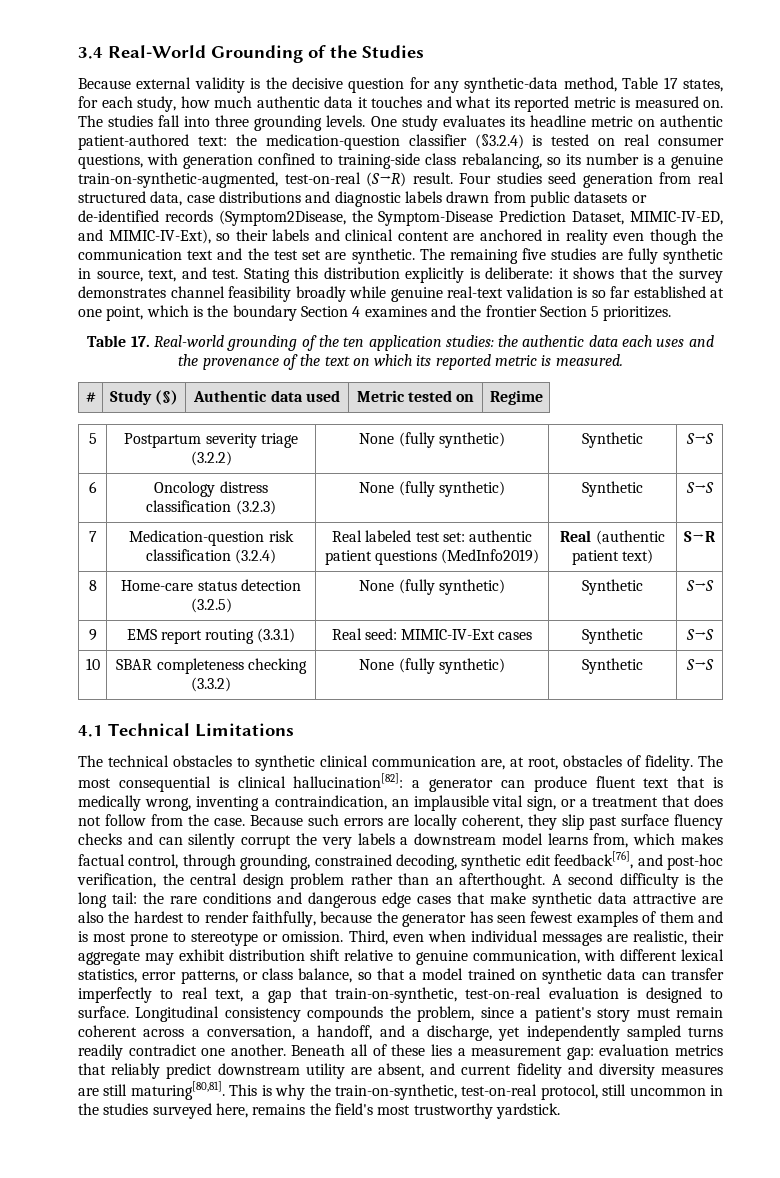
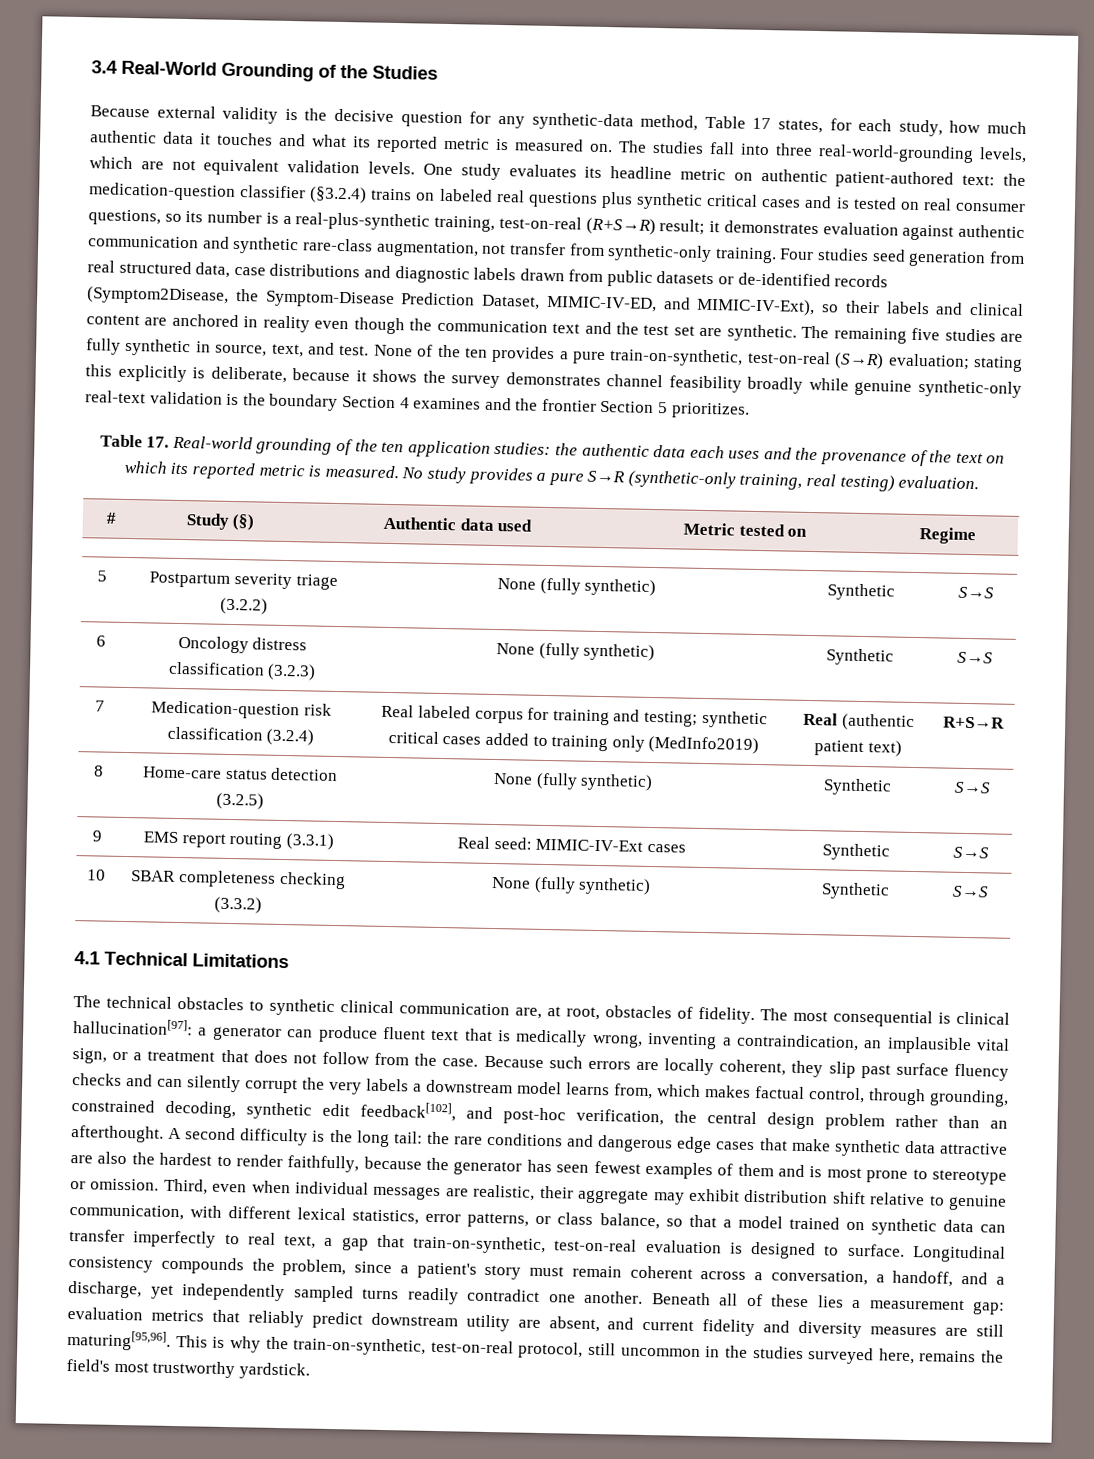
[254,115,323,131] grounding -> [818,144,1027,164] [89,156,361,176] real-world-grounding levels, which are not equivalent validation
(524, 141) none -> [371,188,833,210] trains on labeled real questions plus synthetic critical cases and
[147,153,542,169] with generation confined to training-side class rebalancing, -> (161, 217) none
[671,154,724,169] [78,172,453,188] genuine train-on-synthetic-augmented, test-on-real (S→R) result. -> [295,212,1026,241] [88,235,777,264] real-plus-synthetic training, test-on-real (R+S→R) result; it demonstrates evaluation against authentic communication and synthetic rare-class augmentation, not transfer from synthetic-only training.
[243,267,554,283] Stating this distribution explicitly is deliberate: -> [373,344,1024,372] [85,364,351,383] None of the ten provides a pure train-on-synthetic, test-on-real (S→R) evaluation; stating this explicitly is deliberate, because
[619,267,648,279] that -> (418, 376) none
(443, 294) none -> [917,379,1022,398] synthetic-only
[591,286,724,298] [78,305,203,321] so far established at one point, which is -> (240, 399) none
(623, 360) none -> [401,466,980,492] No study provides a pure S→R (synthetic-only training, real testing) evaluation.
[415,530,533,542] [324,550,437,565] test set: authentic patient questions -> [474,707,768,729] [387,730,645,752] corpus for training and testing; synthetic critical cases added to training only
[684,531,716,542] S→R -> [943,716,1005,729] R+S→R
[293,773,404,788] hallucination[82]: -> [73,1018,193,1036] hallucination[97]:
[554,851,634,869] feedback[76], -> [360,1101,456,1122] feedback[102],
[130,1081,225,1100] maturing[80,81]. -> [67,1329,171,1351] maturing[95,96].

